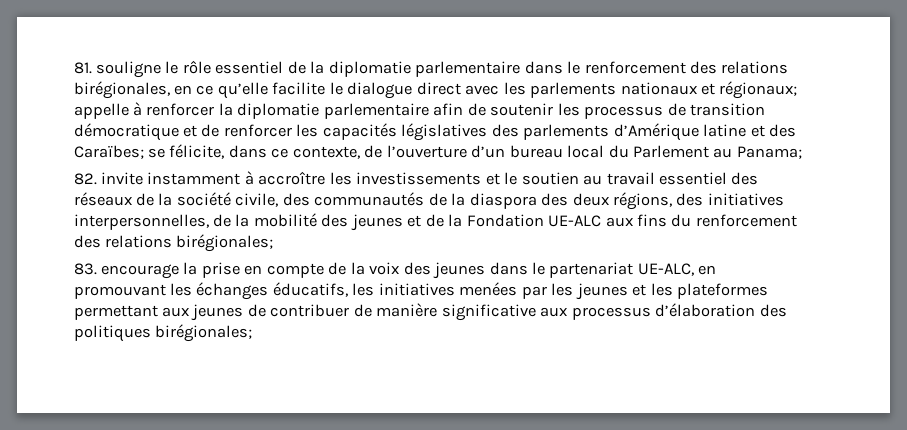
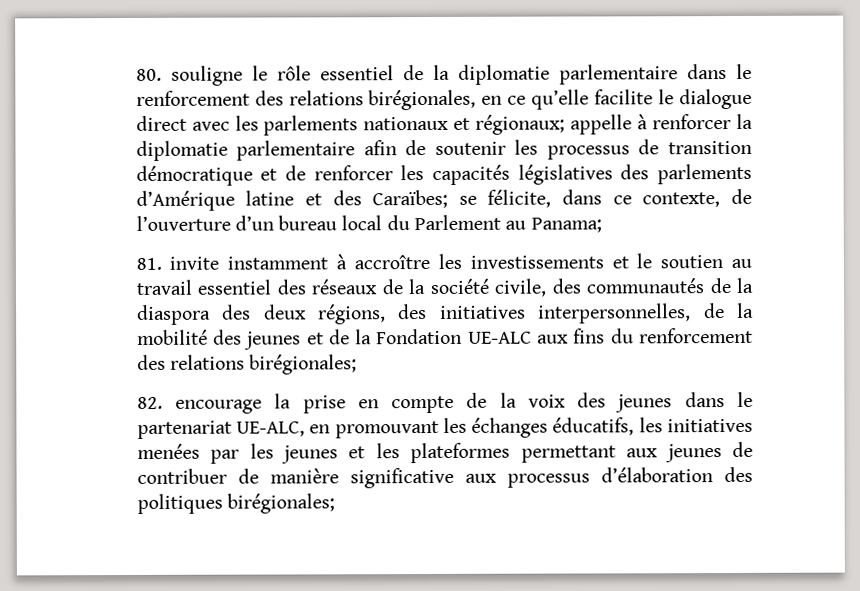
[73,62,92,74] 81. -> [135,68,162,81] 80.
[73,173,97,185] 82. -> [135,257,162,270] 81.
[73,263,97,275] 83. -> [136,396,163,409] 82.

